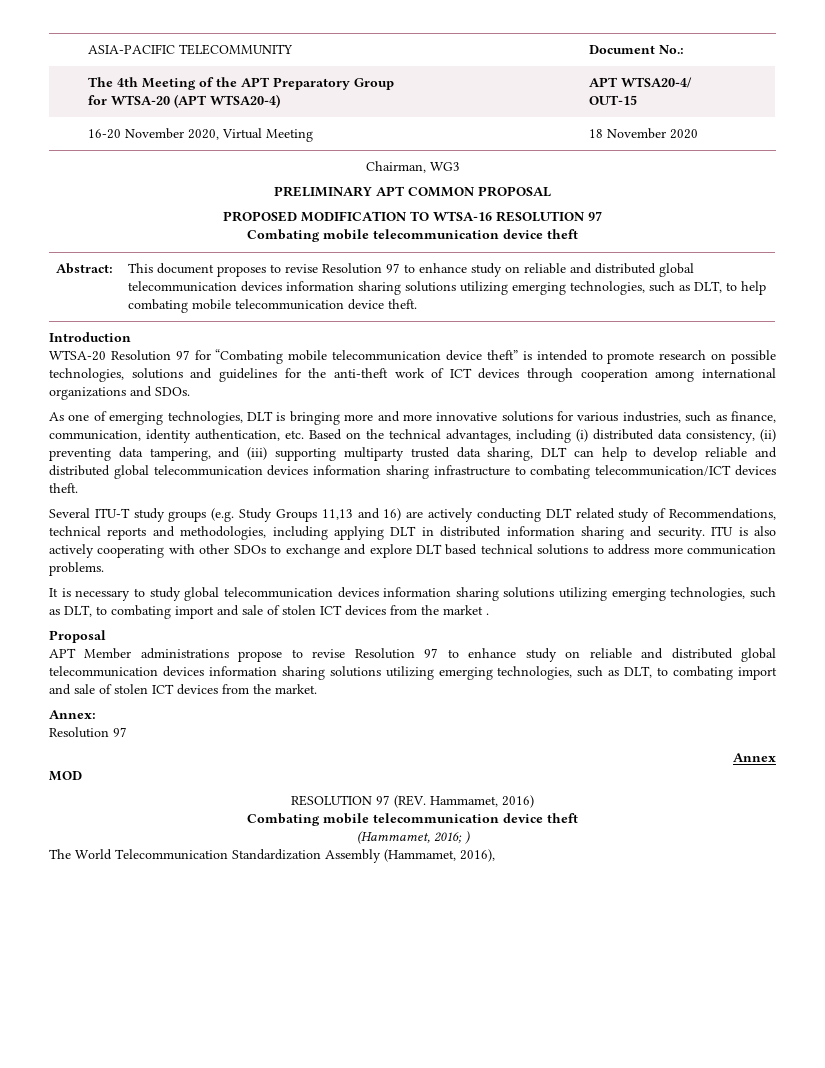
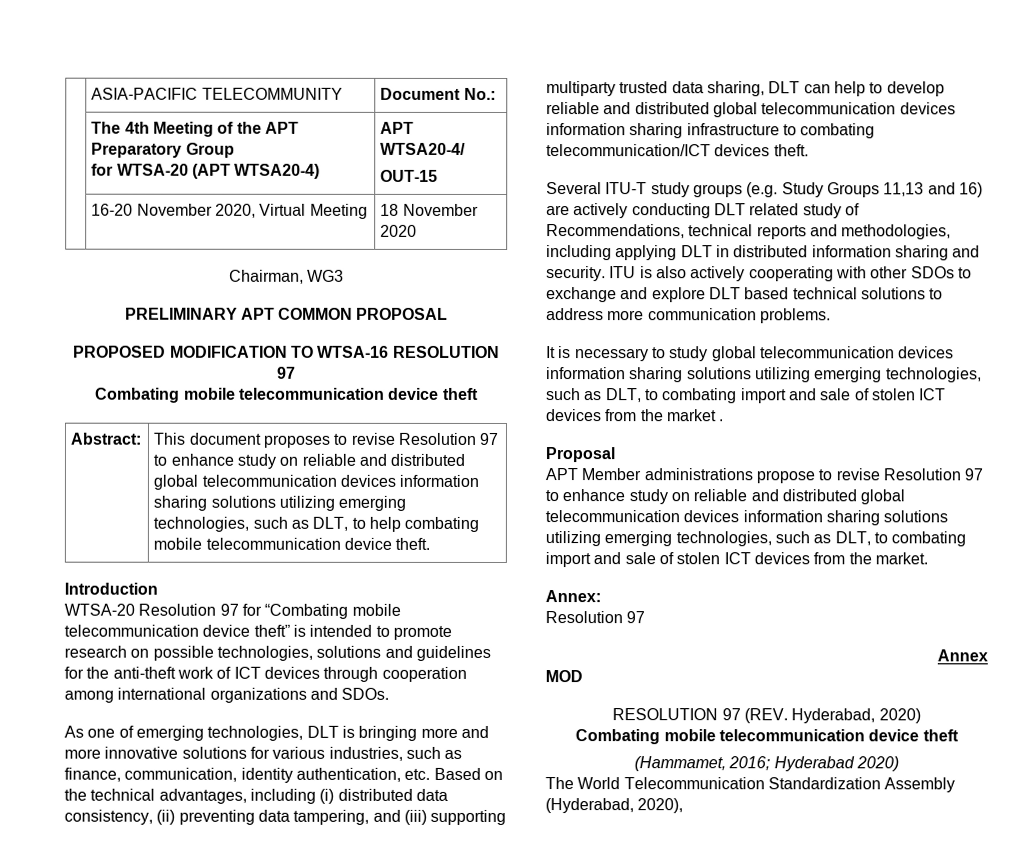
[430,795,534,808] Hammamet, 2016) -> [791,708,921,724] Hyderabad, 2020)
[464,831,470,844] ) -> [773,756,899,772] Hyderabad 2020)
[384,849,495,862] (Hammamet, 2016), -> [545,798,684,814] (Hyderabad, 2020),

